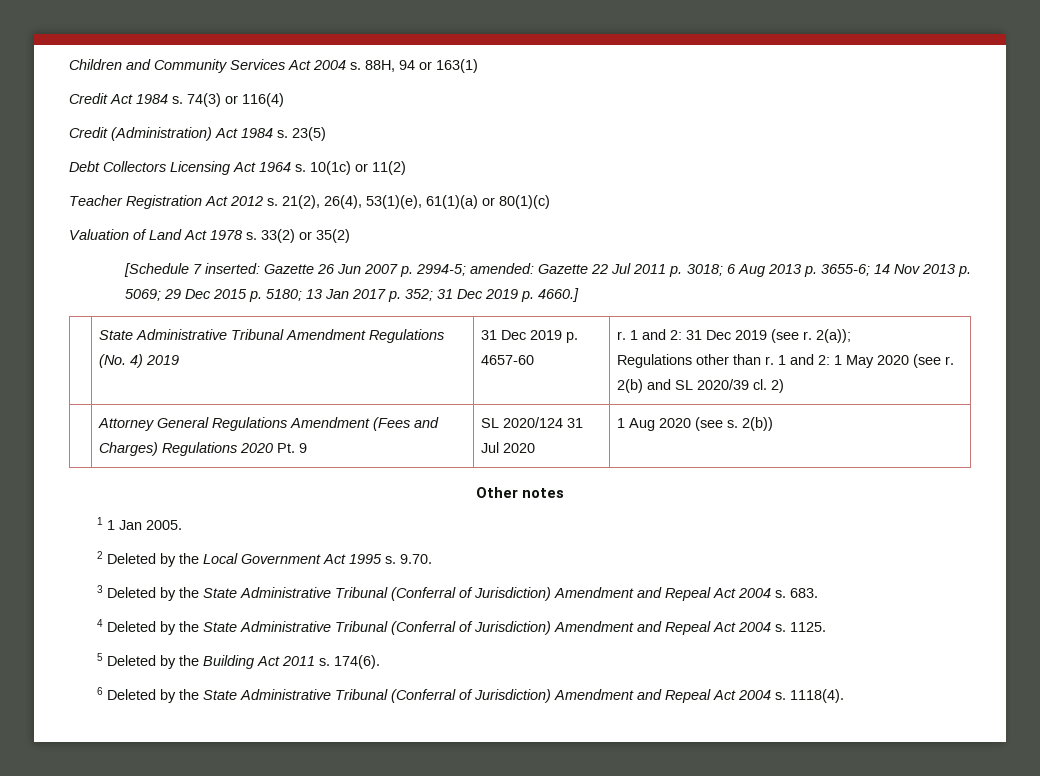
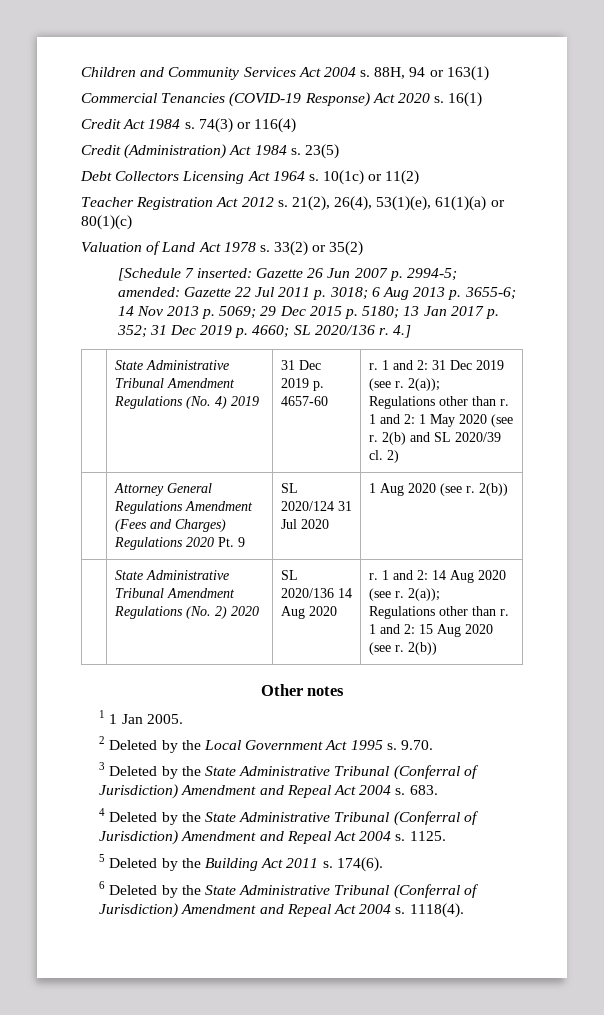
(478, 66) none -> [81,92,483,107] // Commercial Tenancies (COVID-19 Response) Act 2020 s. 16(1)
[537,288,579,302] 4660.] -> [252,325,412,338] 4660; SL 2020/136 r. 4.]
[726,420,738,428] s. -> [465,483,508,496] [114,570,229,580] [114,588,235,598] [113,606,259,619] [280,570,298,580] [280,588,352,598] [280,606,337,619] [368,570,506,583] [368,588,440,601] [368,606,509,619] [368,624,493,637] [368,642,404,655] r. 2(b)) // | State Administrative Tribunal Amendment Regulations (No. 2) 2020 | SL 2020/136 14 Aug 2020 | r. 1 and 2: 14 Aug 2020 (see r. 2(a)); // Regulations other than r. 1 and 2: 15 Aug 2020 (see r.

